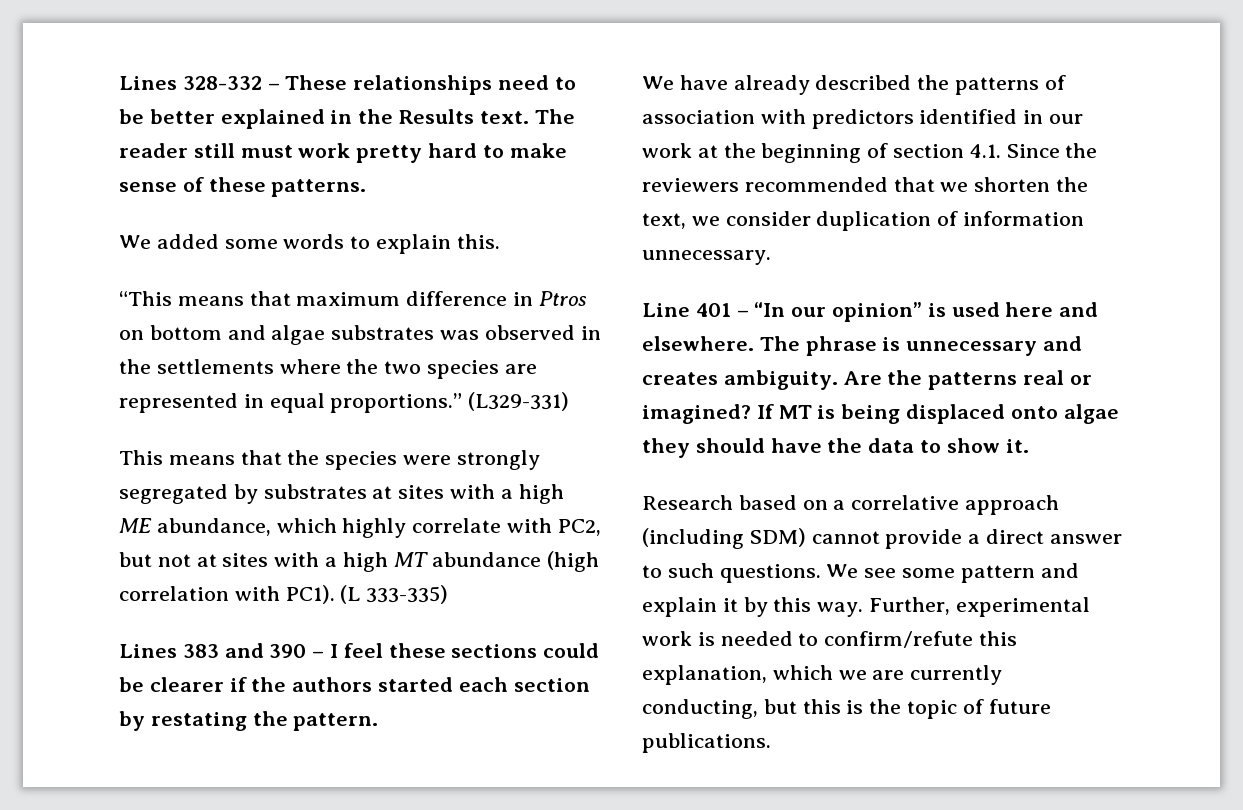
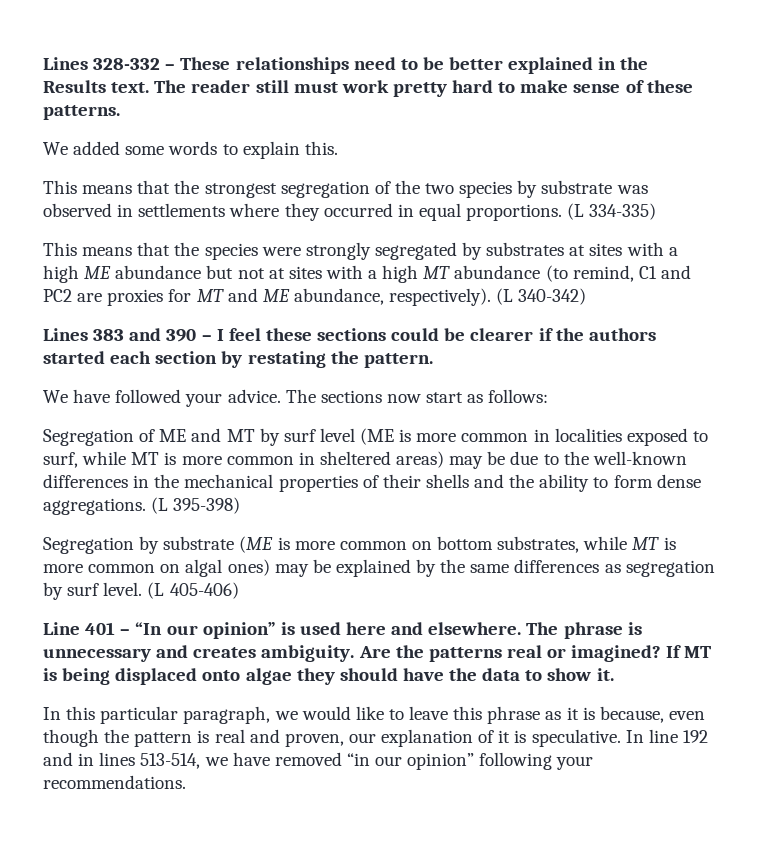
[119,291,587,306] [119,325,435,345] “This means that maximum difference in Ptros on bottom and algae substrates -> [43,180,613,198] This means that the strongest segregation of the two species by substrate
[119,359,151,374] the -> (134, 210) none
[346,359,537,379] [119,392,570,413] the two species are represented in equal proportions.” (L329-331) -> [284,203,657,221] they occurred in equal proportions. (L 334-335)
[156,518,601,538] abundance, which highly correlate with PC2, -> [115,265,202,279] abundance
[547,551,600,572] [119,585,449,604] (high correlation with PC1). (L 333-335) -> [545,265,691,282] [43,288,587,306] (to remind, C1 and PC2 are proxies for MT and ME abundance, respectively). (L 340-342)
[733,75,1066,95] [642,109,1084,129] [642,143,1098,163] [642,177,1089,192] [642,211,1085,231] [642,250,771,265] already described the patterns of association with predictors identified in our work at the beginning of section 4.1. Since the reviewers recommended that we shorten the text, we consider duplication of information unnecessary. -> [115,389,549,407] [43,428,708,446] [43,451,687,469] [43,474,701,492] [43,497,241,515] [43,536,676,554] [43,559,715,577] [43,582,239,600] followed your advice. The sections now start as follows: // Segregation of ME and MT by surf level (ME is more common in localities exposed to surf, while MT is more common in sheltered areas) may be due to the well-known differences in the mechanical properties of their shells and the ability to form dense aggregations. (L 395-398) // Segregation by substrate (ME is more common on bottom substrates, while MT is more common on algal ones) may be explained by the same differences as segregation by surf level. (L 405-406)
[642,495,1060,515] [642,528,1122,549] [642,563,1079,583] [642,597,1090,617] [642,631,1018,648] [642,665,1003,685] [642,699,1051,719] [642,733,771,753] Research based on a correlative approach (including SDM) cannot provide a direct answer to such questions. We see some pattern and explain it by this way. Further, experimental work is needed to confirm/refute this explanation, which we are currently conducting, but this is the topic of future publications. -> [43,706,705,724] [43,729,708,747] [43,752,594,770] [43,775,186,789] In this particular paragraph, we would like to leave this phrase as it is because, even though the pattern is real and proven, our explanation of it is speculative. In line 192 and in lines 513-514, we have removed “in our opinion” following your recommendations.

